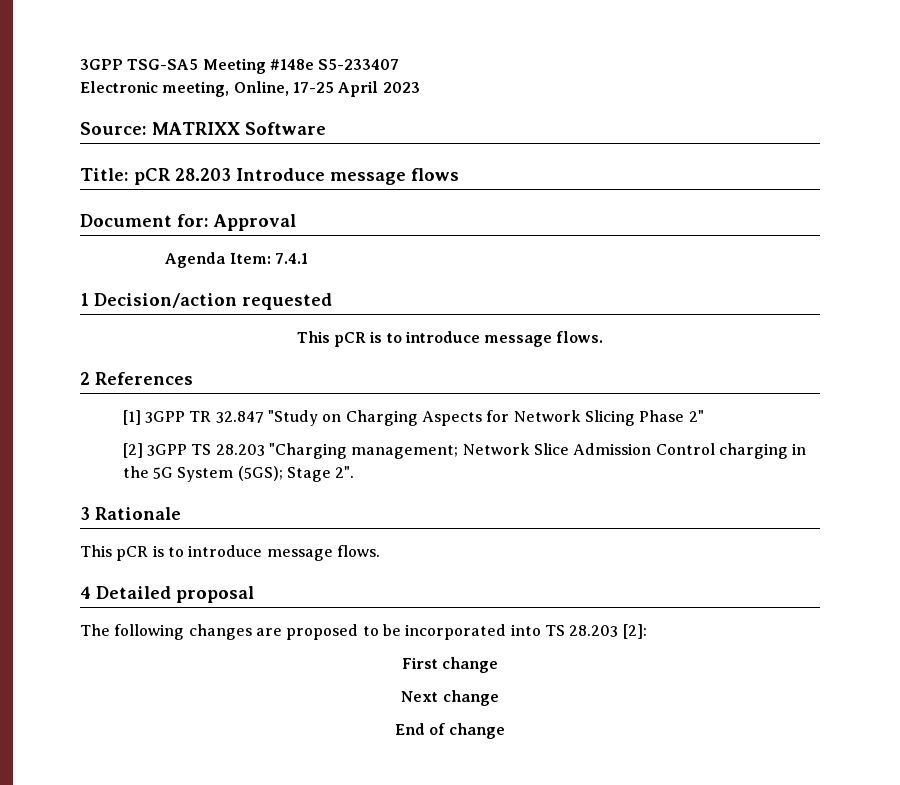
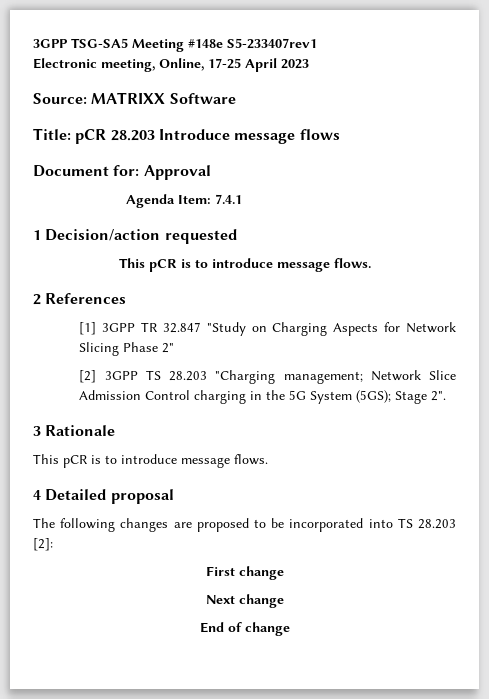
[318,59,400,70] S5-233407 -> [227,38,317,49] S5-233407rev1

